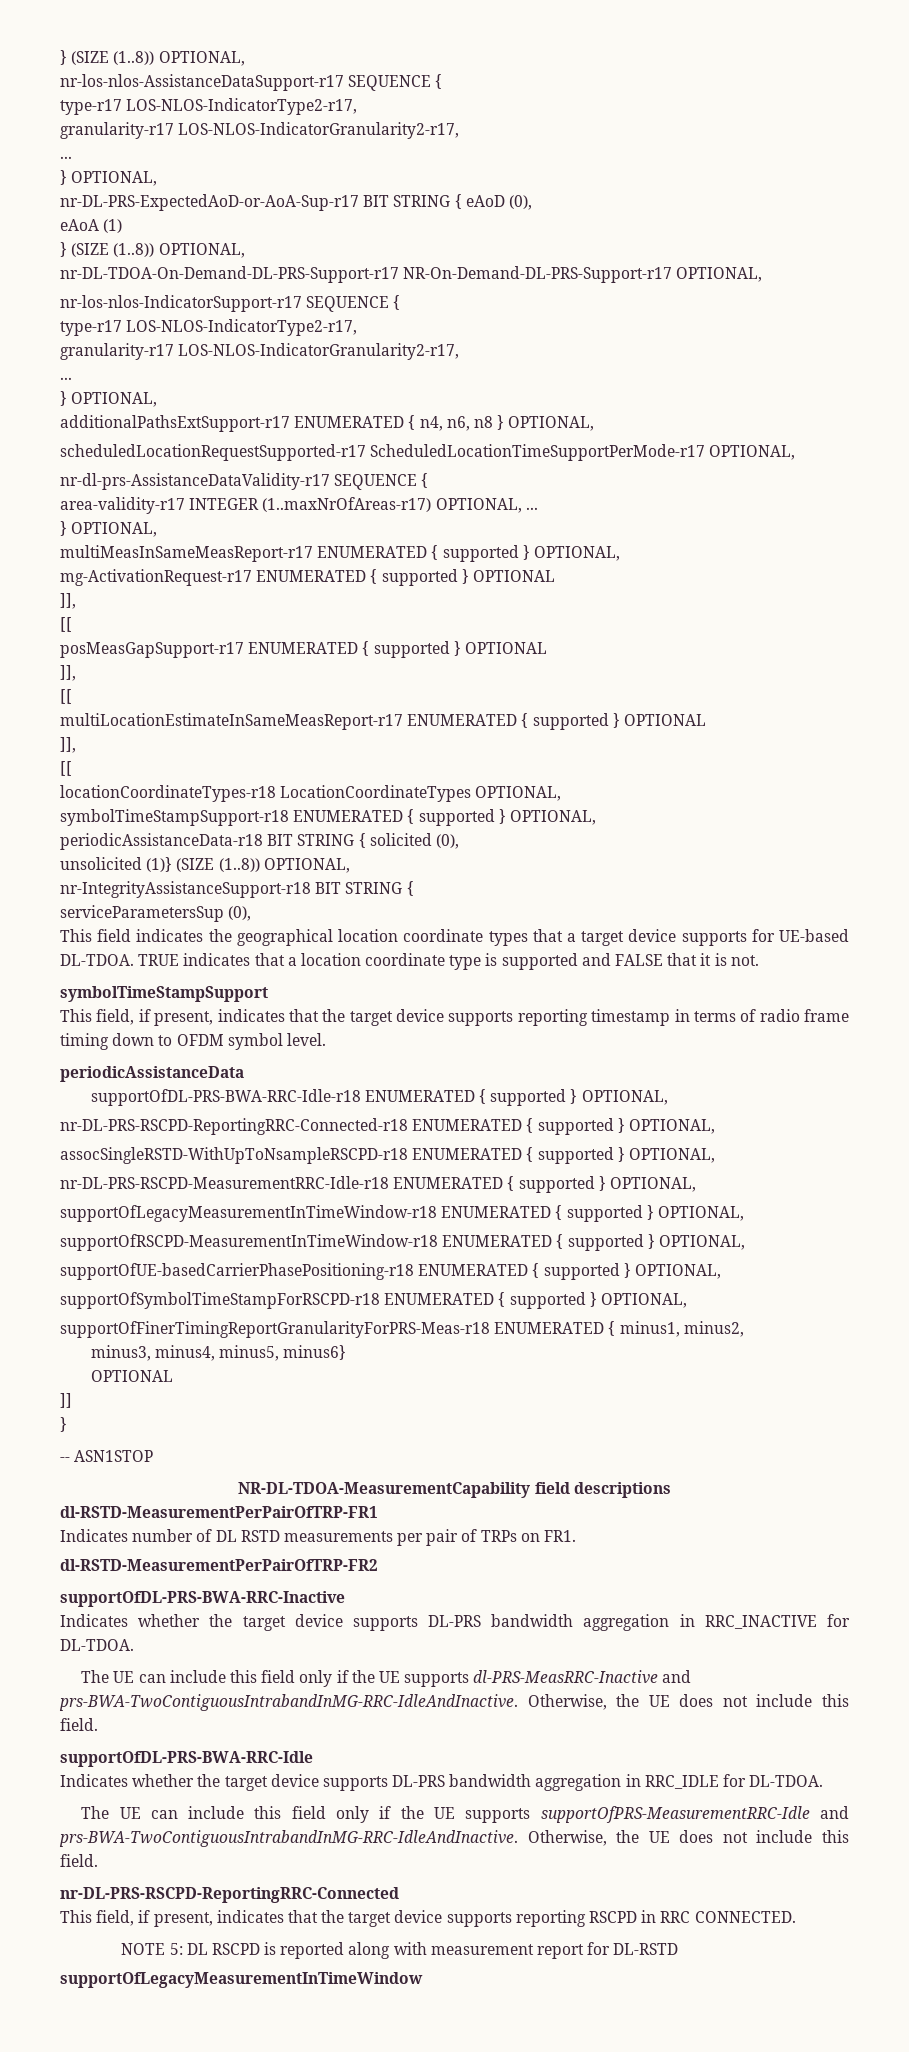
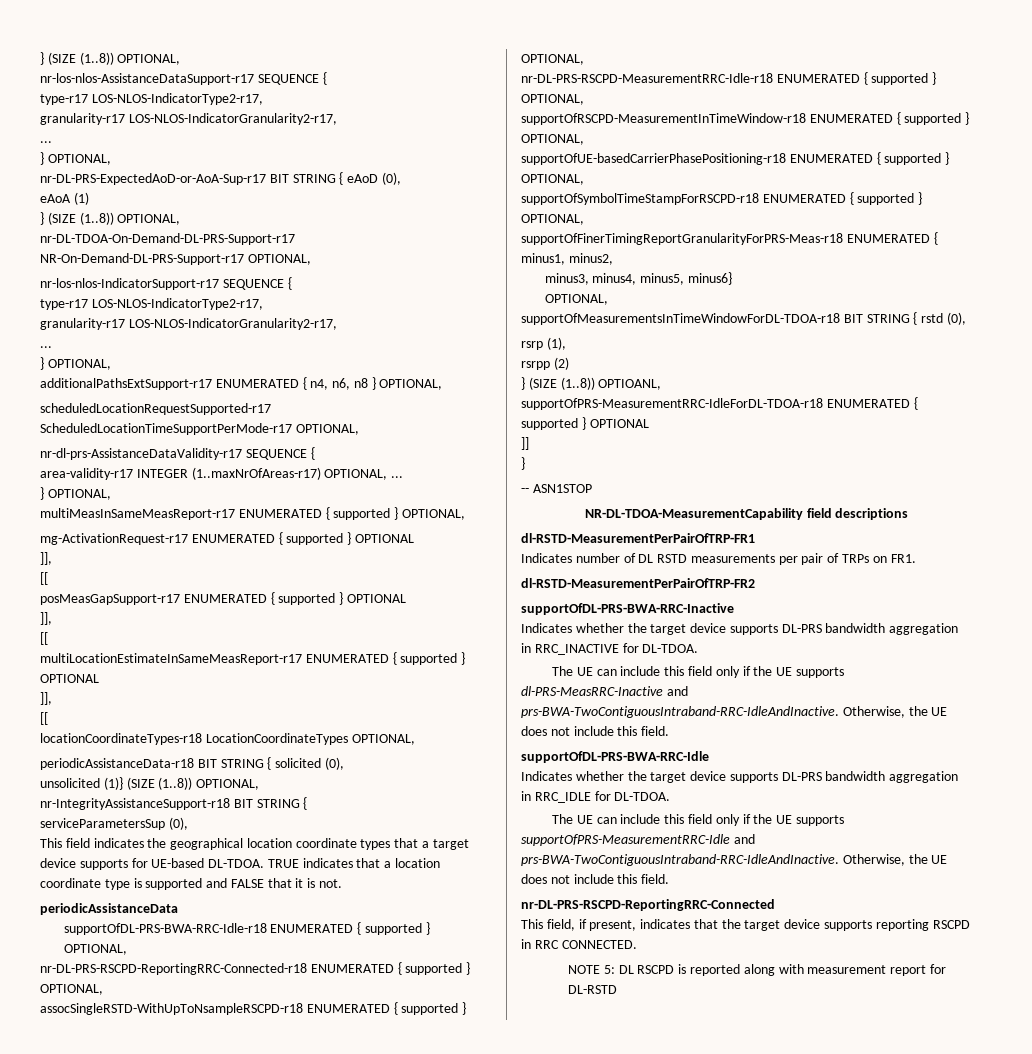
[60,809,596,826] // symbolTimeStampSupport-r18 ENUMERATED { supported } OPTIONAL, -> (415, 739) none
[60,986,268,1002] [60,1009,849,1026] [60,1033,326,1050] // symbolTimeStampSupport // This field, if present, indicates that the target device supports reporting timestamp in terms of radio frame timing down to OFDM symbol level. -> (343, 883) none
[60,1205,744,1222] // supportOfLegacyMeasurementInTimeWindow-r18 ENUMERATED { supported } OPTIONAL, -> (584, 99) none
(347, 1352) none -> [544,294,608,305] [521,312,966,325] [521,337,566,350] [521,357,569,370] [521,377,662,390] [521,397,918,410] [521,417,586,430] OPTIONAL, // supportOfMeasurementsInTimeWindowForDL-TDOA-r18 BIT STRING { rstd (0), // rsrp (1), // rsrpp (2) // } (SIZE (1..8)) OPTIOANL, // supportOfPRS-MeasurementRRC-IdleForDL-TDOA-r18 ENUMERATED { supported }
[59,1694,518,1711] prs-BWA-TwoContiguousIntrabandInMG-RRC-IdleAndInactive. -> [521,706,839,718] prs-BWA-TwoContiguousIntraband-RRC-IdleAndInactive.
[59,1830,518,1847] prs-BWA-TwoContiguousIntrabandInMG-RRC-IdleAndInactive. -> [521,854,839,866] prs-BWA-TwoContiguousIntraband-RRC-IdleAndInactive.
[60,1972,423,1988] // supportOfLegacyMeasurementInTimeWindow -> (618, 989) none

